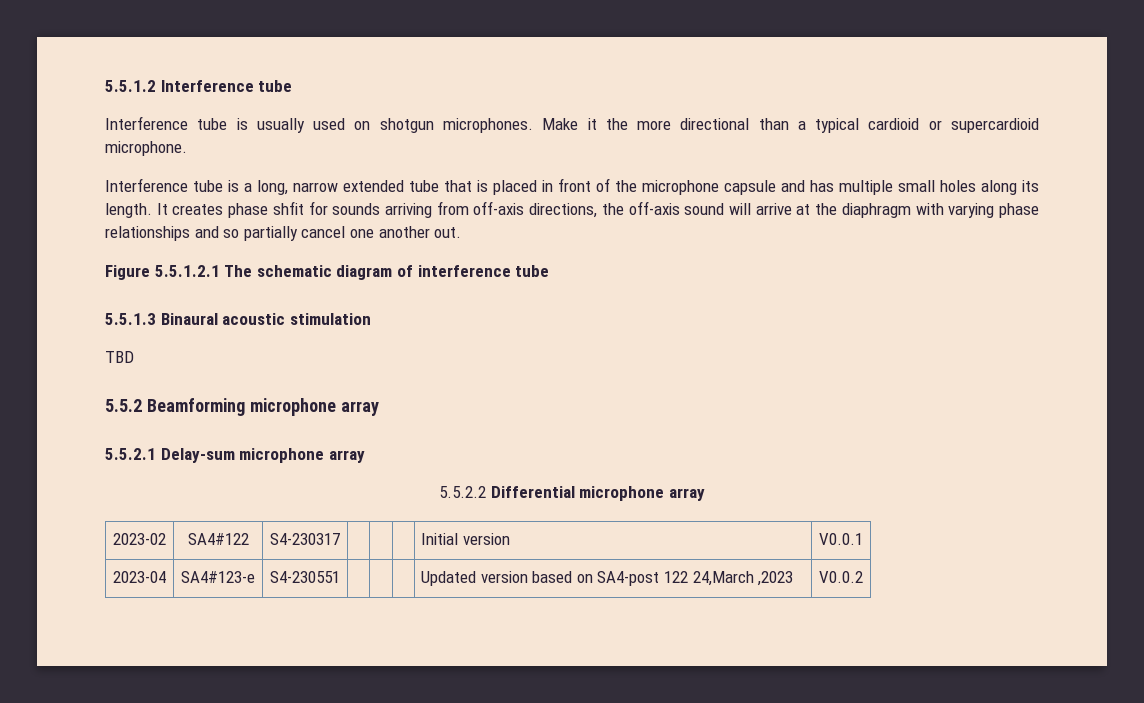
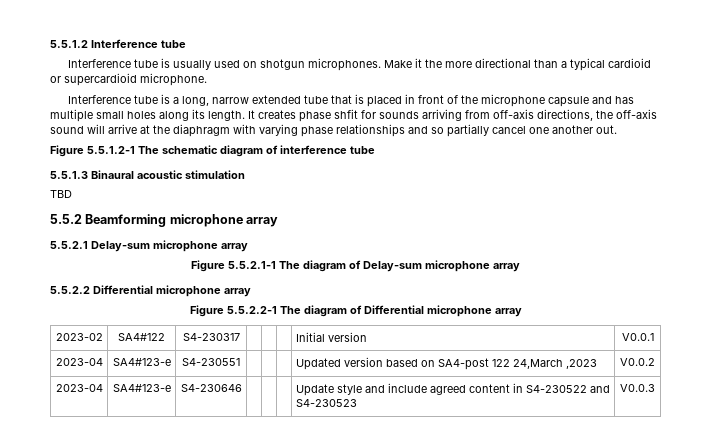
[154,265,220,277] 5.5.1.2.1 -> [87,146,135,154] 5.5.1.2-1
[439,486,487,498] 5.5.2.2 -> [191,260,520,272] [50,285,251,297] [189,305,362,317] Figure 5.5.2.1-1 The diagram of Delay-sum microphone array // 5.5.2.2 Differential microphone array // Figure 5.5.2.2-1 The diagram of
(863, 577) none -> [55,384,103,392] [112,384,171,392] [180,384,242,392] [295,383,610,396] [295,399,357,407] [620,384,655,392] // 2023-04 | SA4#123-e | S4-230646 | | | | Update style and include agreed content in S4-230522 and S4-230523 | V0.0.3

